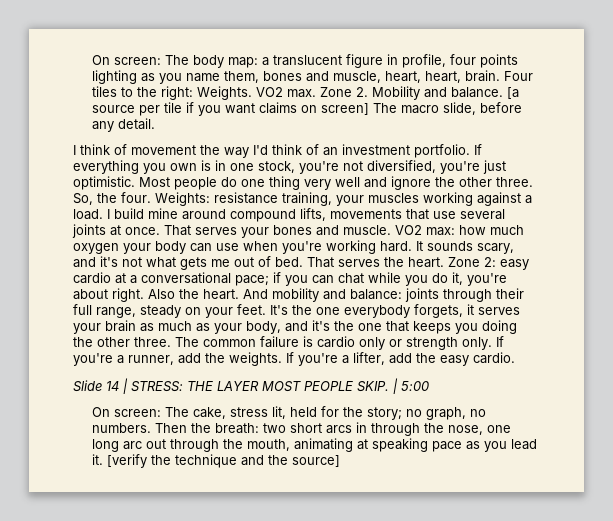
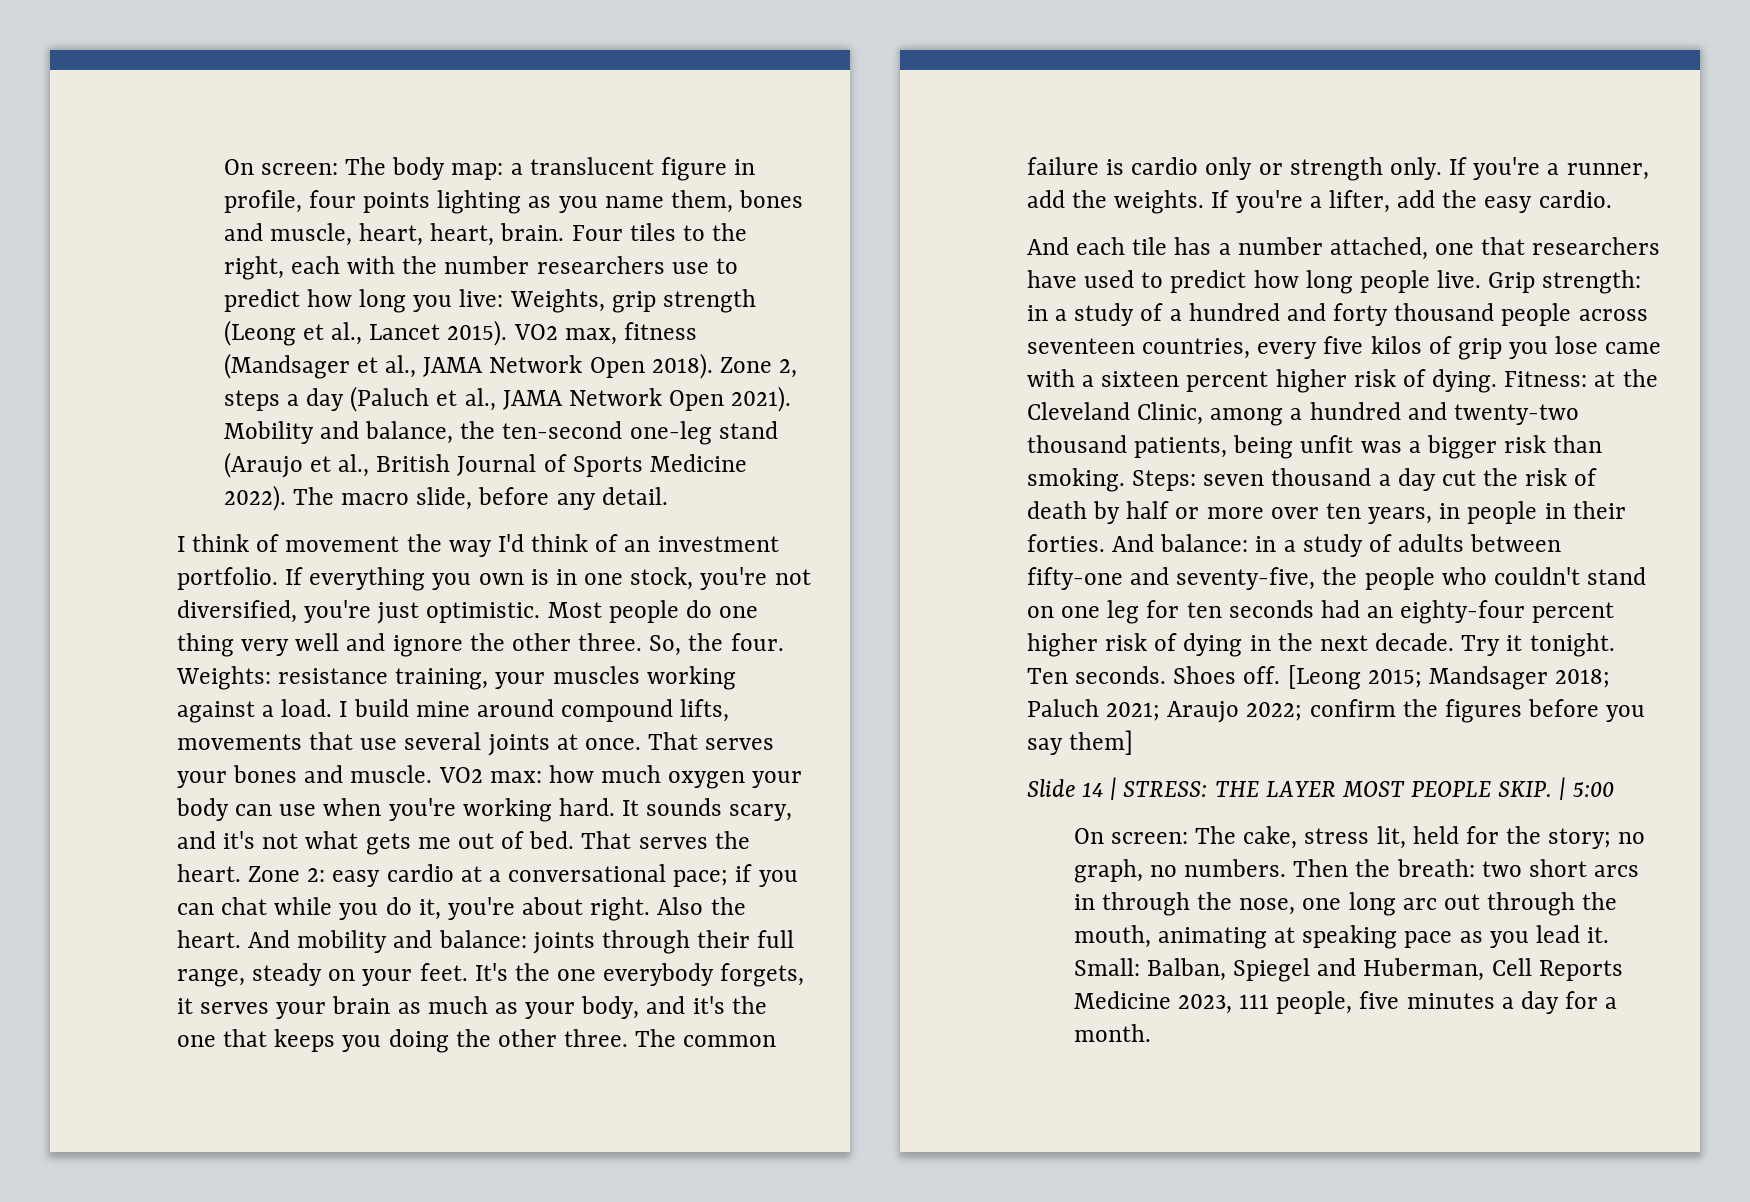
[160,86,519,100] [91,102,369,116] right: Weights. VO2 max. Zone 2. Mobility and balance. [a source per tile if you want claims on screen] -> [223,256,738,280] [223,289,756,313] [223,320,697,346] [223,353,798,379] [223,386,792,412] [223,421,778,445] [223,452,747,478] [223,485,286,511] right, each with the number researchers use to predict how long you live: Weights, grip strength (Leong et al., Lancet 2015). VO2 max, fitness (Mandsager et al., JAMA Network Open 2018). Zone 2, steps a day (Paluch et al., JAMA Network Open 2021). Mobility and balance, the ten-second one-leg stand (Araujo et al., British Journal of Sports Medicine 2022).
(515, 358) none -> [1027,237,1661,260] [1027,270,1642,294] [1027,303,1648,326] [1027,336,1662,360] [1027,369,1658,393] [1027,402,1579,426] [1027,435,1603,459] [1027,468,1598,492] [1027,501,1626,524] [1027,534,1562,557] [1027,567,1647,590] [1027,600,1615,624] [1027,633,1615,657] [1027,665,1611,690] [1027,699,1646,723] [1027,730,1134,755] // And each tile has a number attached, one that researchers have used to predict how long people live. Grip strength: in a study of a hundred and forty thousand people across seventeen countries, every five kilos of grip you lose came with a sixteen percent higher risk of dying. Fitness: at the Cleveland Clinic, among a hundred and twenty-two thousand patients, being unfit was a bigger risk than smoking. Steps: seven thousand a day cut the risk of death by half or more over ten years, in people in their forties. And balance: in a study of adults between fifty-one and seventy-five, the people who couldn't stand on one leg for ten seconds had an eighty-four percent higher risk of dying in the next decade. Try it tonight. Ten seconds. Shoes off. [Leong 2015; Mandsager 2018; Paluch 2021; Araujo 2022; confirm the figures before you say them]
[106,454,340,468] [verify the technique and the source] -> [1073,958,1623,982] [1073,991,1618,1014] [1073,1024,1151,1042] Small: Balban, Spiegel and Huberman, Cell Reports Medicine 2023, 111 people, five minutes a day for a month.

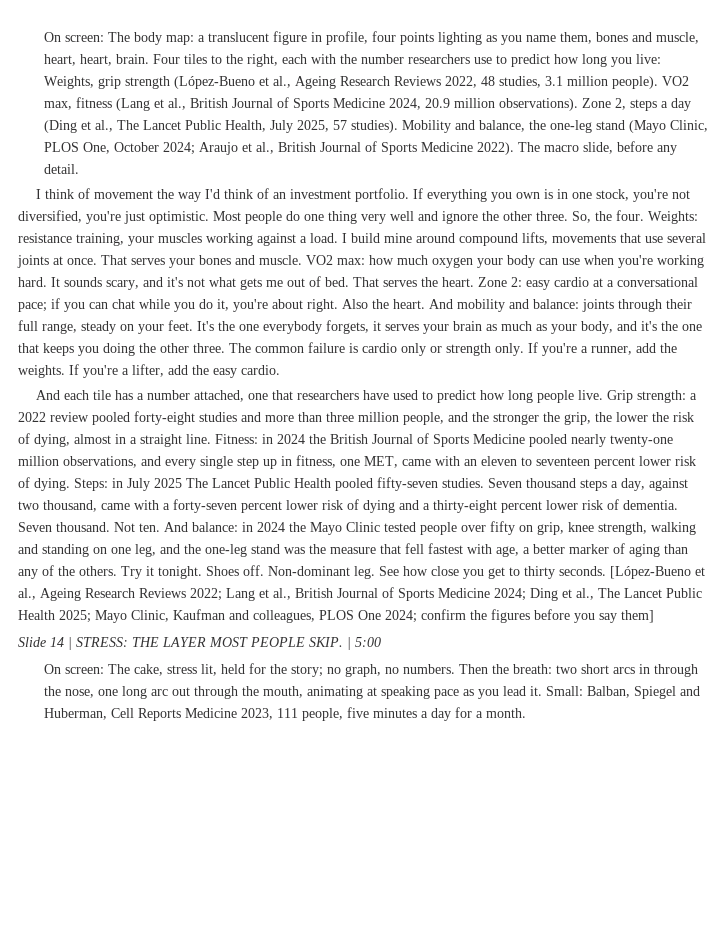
[223,320,508,346] (Leong et al., Lancet 2015). -> [174,76,659,89] (López-Bueno et al., Ageing Research Reviews 2022, 48 studies, 3.1 million people).
[223,353,713,379] (Mandsager et al., JAMA Network Open 2018). -> [116,97,579,111] (Lang et al., British Journal of Sports Medicine 2024, 20.9 million observations).
[350,386,792,412] (Paluch et al., JAMA Network Open 2021). -> [44,120,399,133] (Ding et al., The Lancet Public Health, July 2025, 57 studies).
[502,421,778,445] [223,452,303,478] ten-second one-leg stand (Araujo -> [550,120,709,133] [44,142,239,155] one-leg stand (Mayo Clinic, PLOS One, October 2024; Araujo
[1027,303,1648,326] [1027,336,1662,360] [1027,369,1658,393] [1027,402,1579,426] [1027,435,1603,459] [1027,468,1598,492] [1027,501,1626,524] [1027,534,1562,557] [1027,567,1647,590] [1027,600,1615,624] [1027,633,1615,657] [1027,665,1611,690] [1027,699,1303,723] in a study of a hundred and forty thousand people across seventeen countries, every five kilos of grip you lose came with a sixteen percent higher risk of dying. Fitness: at the Cleveland Clinic, among a hundred and twenty-two thousand patients, being unfit was a bigger risk than smoking. Steps: seven thousand a day cut the risk of death by half or more over ten years, in people in their forties. And balance: in a study of adults between fifty-one and seventy-five, the people who couldn't stand on one leg for ten seconds had an eighty-four percent higher risk of dying in the next decade. Try it tonight. Ten seconds. Shoes off. [Leong 2015; Mandsager 2018; Paluch 2021; Araujo 2022; -> [690,393,698,400] [18,411,694,425] [18,433,673,447] [18,455,696,469] [18,477,688,491] [18,499,678,513] [18,521,696,535] [18,543,688,557] [18,565,705,579] [18,587,702,601] [18,609,417,623] a 2022 review pooled forty-eight studies and more than three million people, and the stronger the grip, the lower the risk of dying, almost in a straight line. Fitness: in 2024 the British Journal of Sports Medicine pooled nearly twenty-one million observations, and every single step up in fitness, one MET, came with an eleven to seventeen percent lower risk of dying. Steps: in July 2025 The Lancet Public Health pooled fifty-seven studies. Seven thousand steps a day, against two thousand, came with a forty-seven percent lower risk of dying and a thirty-eight percent lower risk of dementia. Seven thousand. Not ten. And balance: in 2024 the Mayo Clinic tested people over fifty on grip, knee strength, walking and standing on one leg, and the one-leg stand was the measure that fell fastest with age, a better marker of aging than any of the others. Try it tonight. Shoes off. Non-dominant leg. See how close you get to thirty seconds. [López-Bueno et al., Ageing Research Reviews 2022; Lang et al., British Journal of Sports Medicine 2024; Ding et al., The Lancet Public Health 2025; Mayo Clinic, Kaufman and colleagues, PLOS One 2024;

